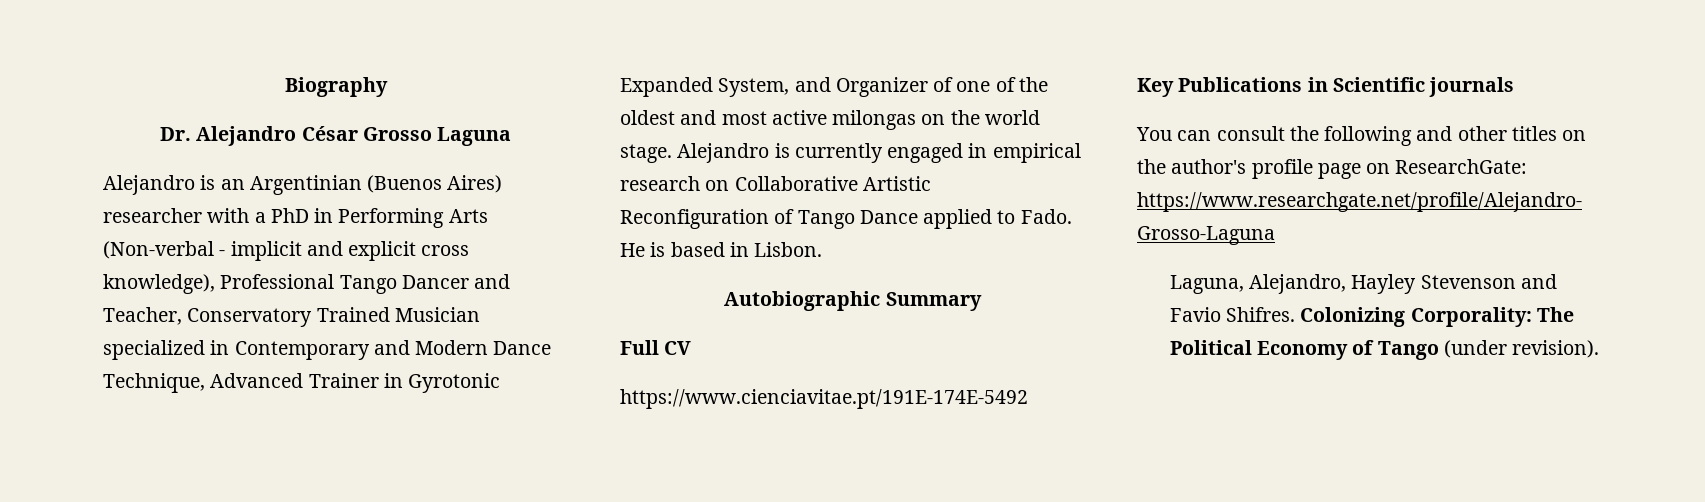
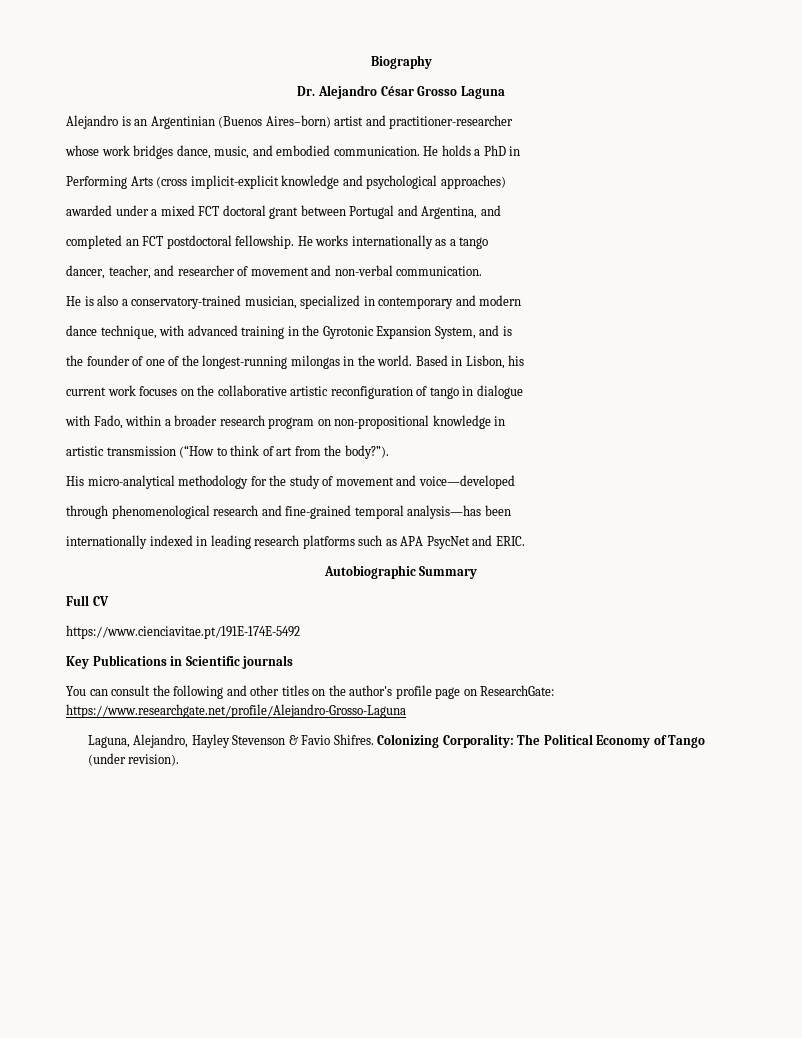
[447,175,503,193] [103,208,250,223] Aires) researcher with -> [265,115,514,129] [65,145,471,159] Aires–born) artist and practitioner-researcher // whose work bridges dance, music, and embodied communication. He holds
(334, 215) none -> (521, 151) //
[103,241,470,261] [103,274,511,294] [103,307,480,327] [103,340,552,360] [103,373,501,393] [620,77,1048,97] [620,110,1040,130] [620,143,1081,163] [620,176,931,191] [620,209,1072,229] [620,242,823,257] (Non-verbal - implicit and explicit cross knowledge), Professional Tango Dancer and Teacher, Conservatory Trained Musician specialized in Contemporary and Modern Dance Technique, Advanced Trainer in Gyrotonic Expanded System, and Organizer of one of the oldest and most active milongas on the world stage. Alejandro is currently engaged in empirical research on Collaborative Artistic Reconfiguration of Tango Dance applied to Fado. He is based in Lisbon. -> [156,175,506,189] [66,205,501,219] [66,235,489,249] [66,265,483,279] [66,295,522,309] [66,325,512,339] [66,355,525,369] [66,385,523,399] [65,415,506,429] [66,445,389,459] [66,475,515,489] [66,505,511,519] [66,535,525,549] (cross implicit-explicit knowledge and psychological approaches) // awarded under a mixed FCT doctoral grant between Portugal and Argentina, and // completed an FCT postdoctoral fellowship. He works internationally as a tango // dancer, teacher, and researcher of movement and non-verbal communication. // He is also a conservatory-trained musician, specialized in contemporary and modern // dance technique, with advanced training in the Gyrotonic Expansion System, and is // the founder of one of the longest-running milongas in the world. Based in Lisbon, his // current work focuses on the collaborative artistic reconfiguration of tango in dialogue // with Fado, within a broader research program on non-propositional knowledge in // artistic transmission (“How to think of art from the body?”). // His micro-analytical methodology for the study of movement and voice—developed // through phenomenological research and fine-grained temporal analysis—has been // internationally indexed in leading research platforms such as APA PsycNet and ERIC.
[1520,274,1557,289] and -> [288,735,298,745] &

